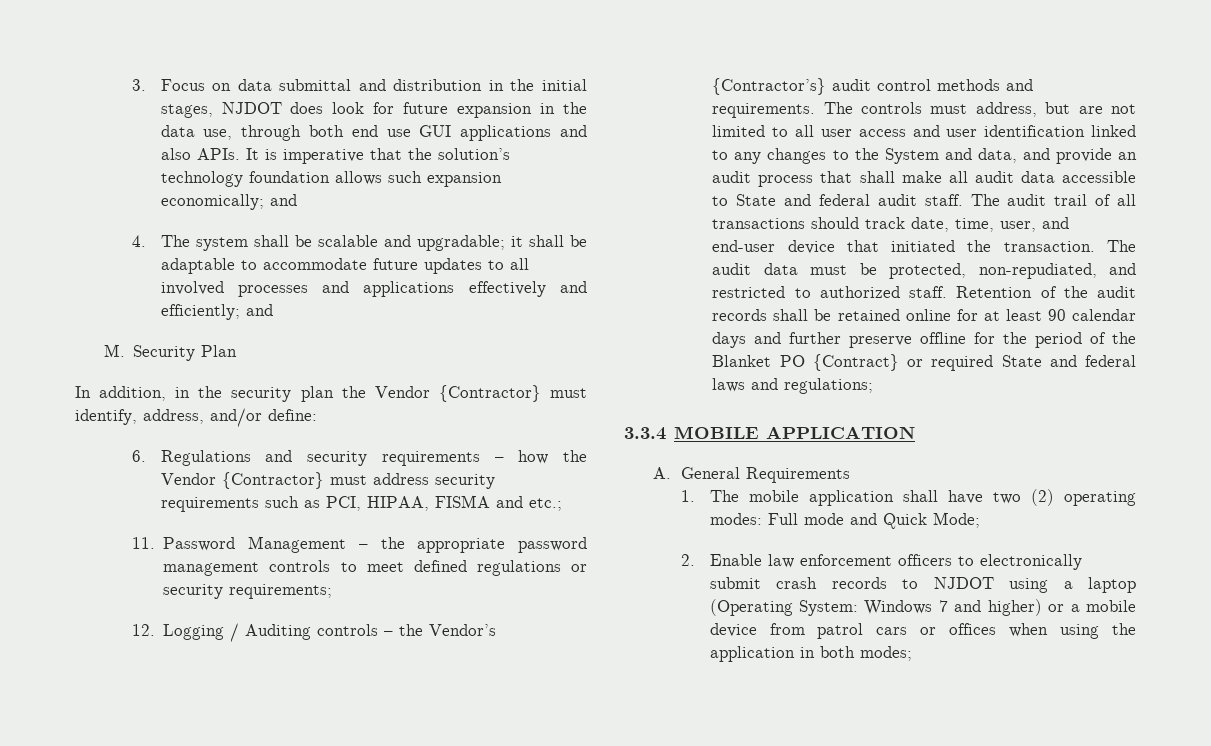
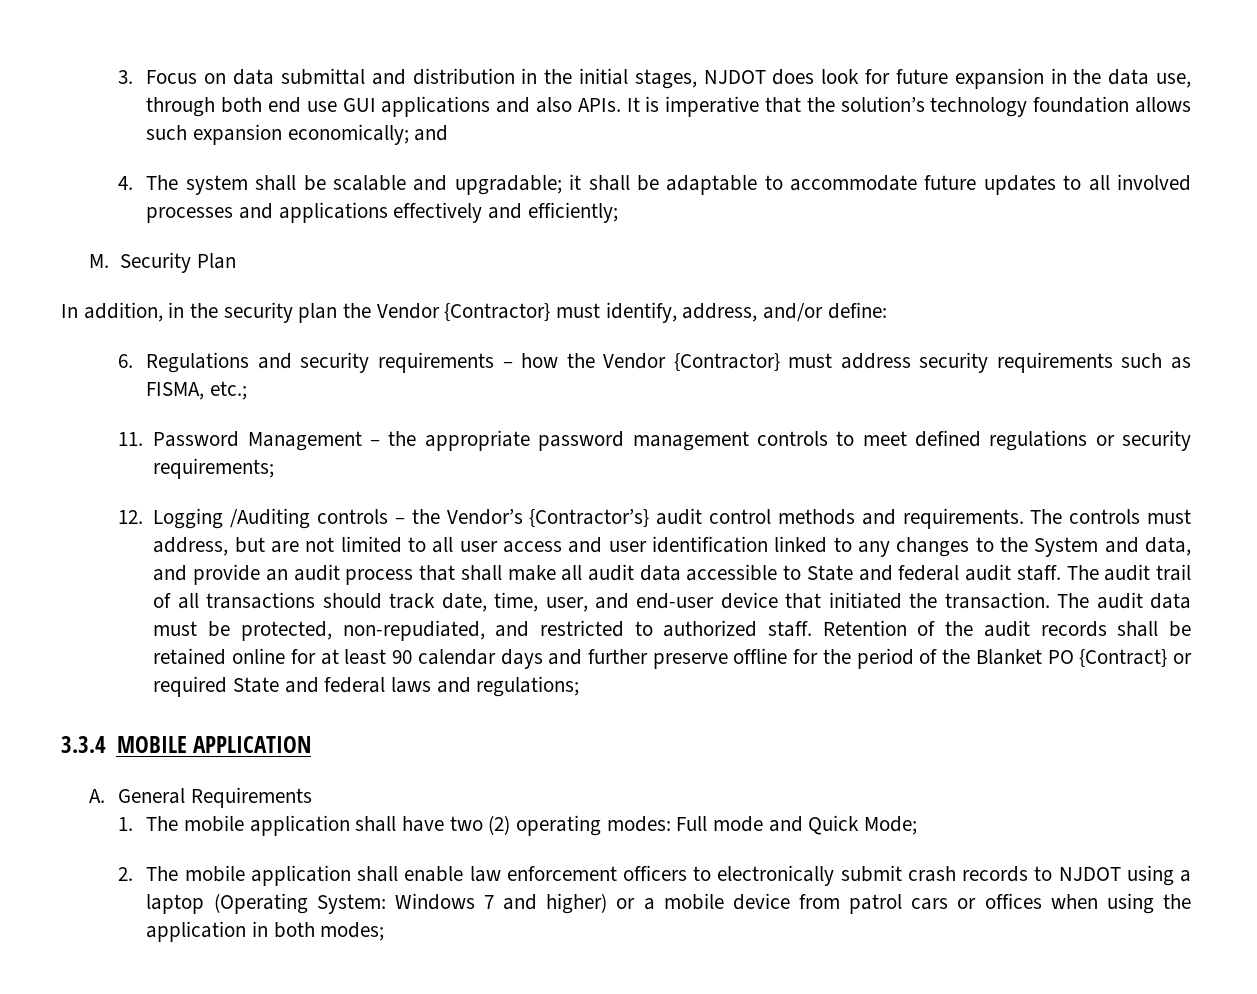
[245,304,273,316] and -> (618, 212) none
[325,495,523,511] PCI, HIPAA, FISMA and -> [146,382,205,400] FISMA,
[230,623,312,642] / Auditing -> [230,508,311,529] /Auditing
[709,554,762,566] Enable -> [146,865,464,886] The mobile application shall enable

